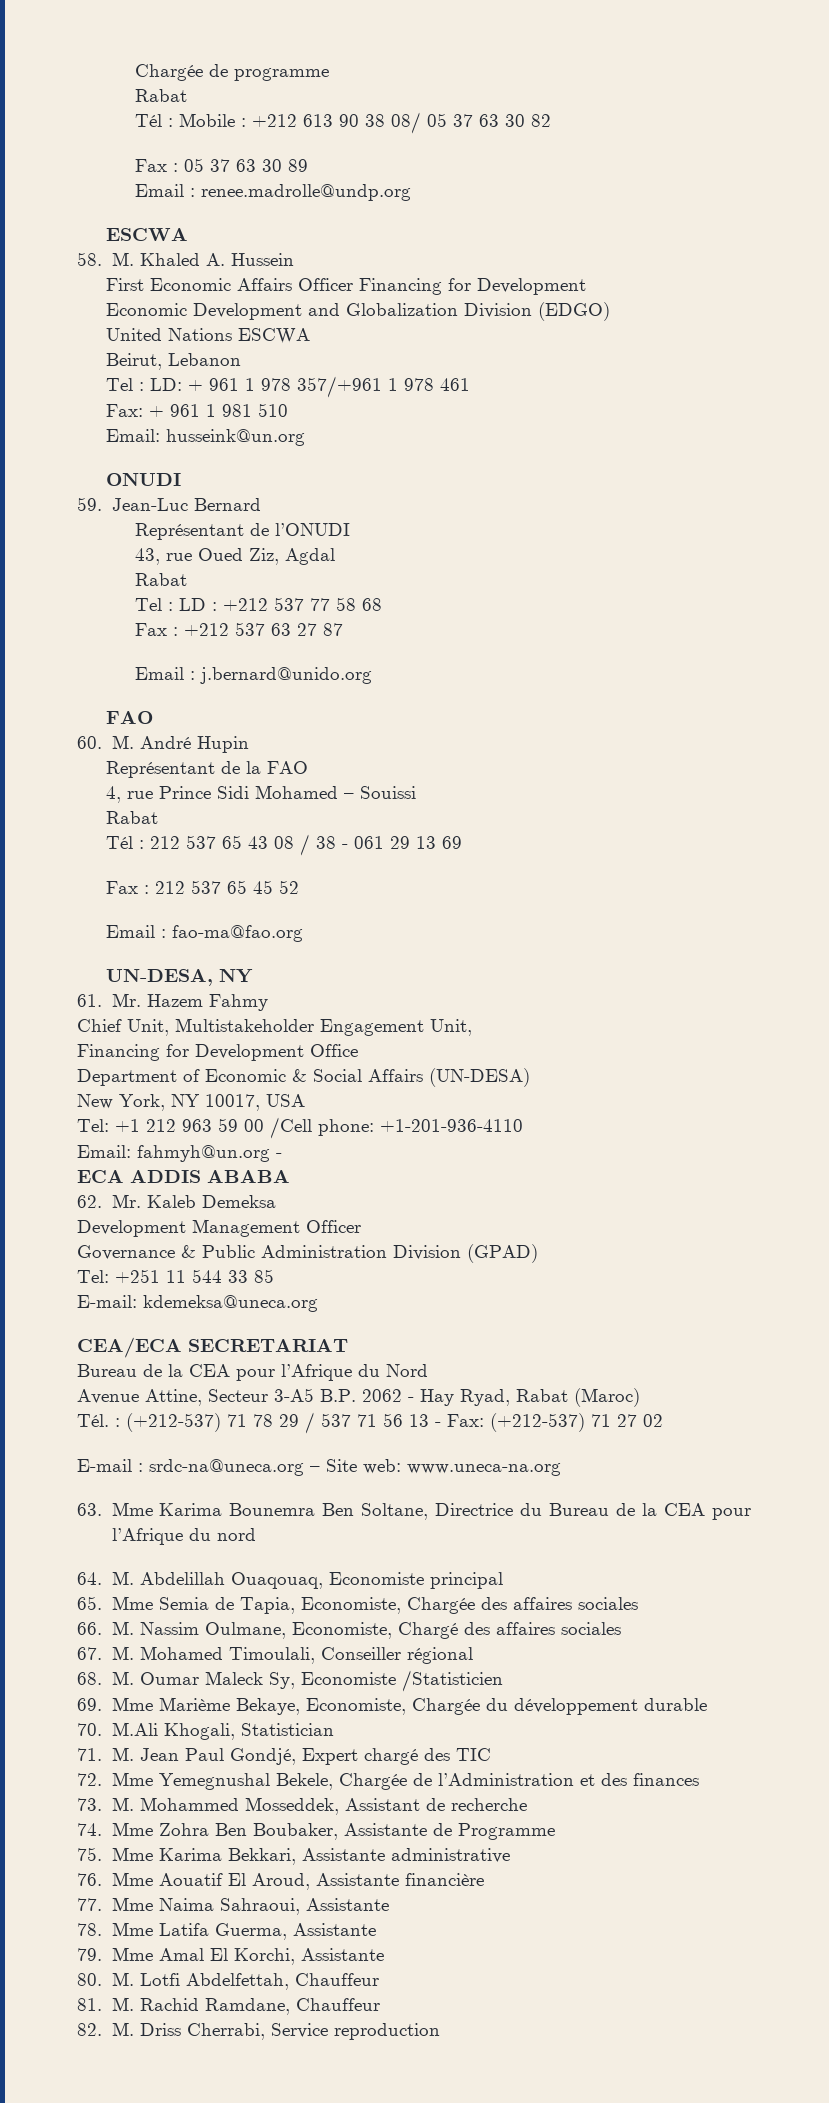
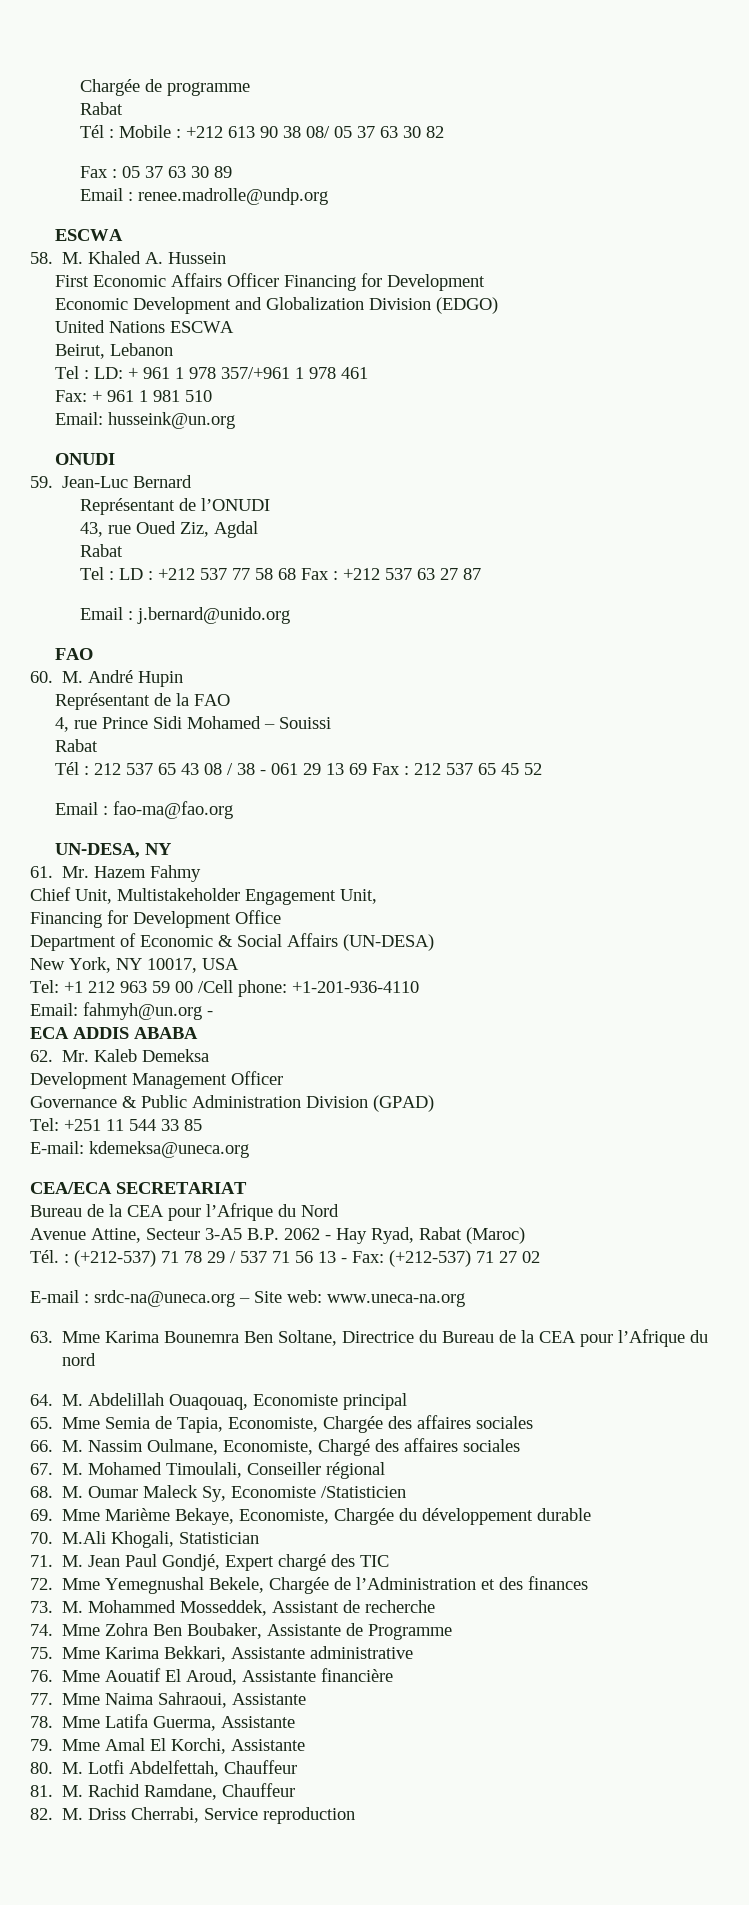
(382, 604) // -> (296, 574) none
(462, 842) // -> (367, 769) none

